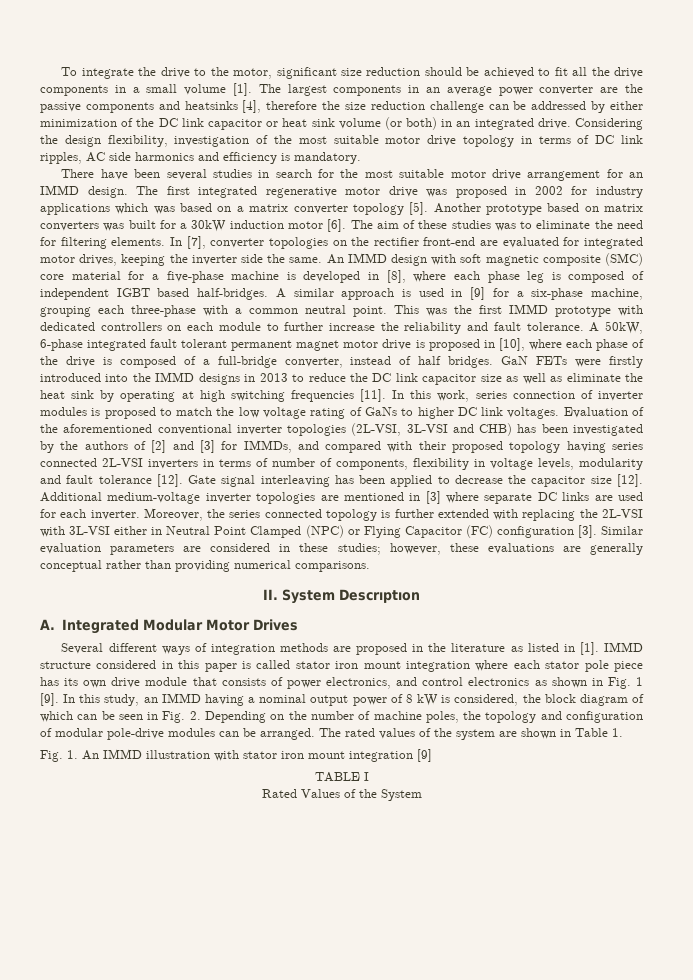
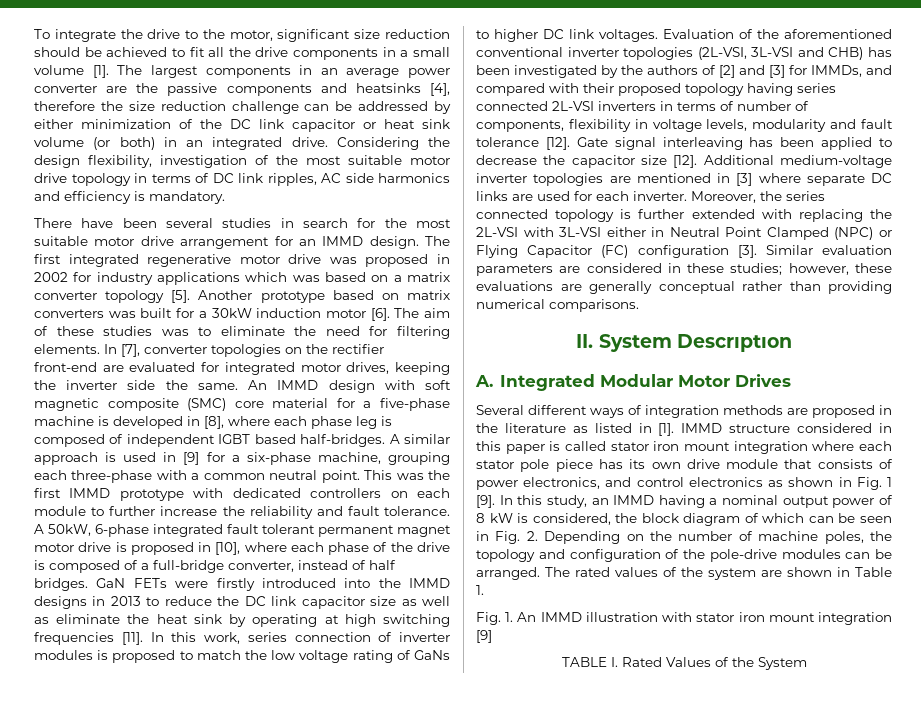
[55,728,103,737] modular -> [683,549,705,559] the
[363,772,369,781] I // -> [610,657,618,667] I.

